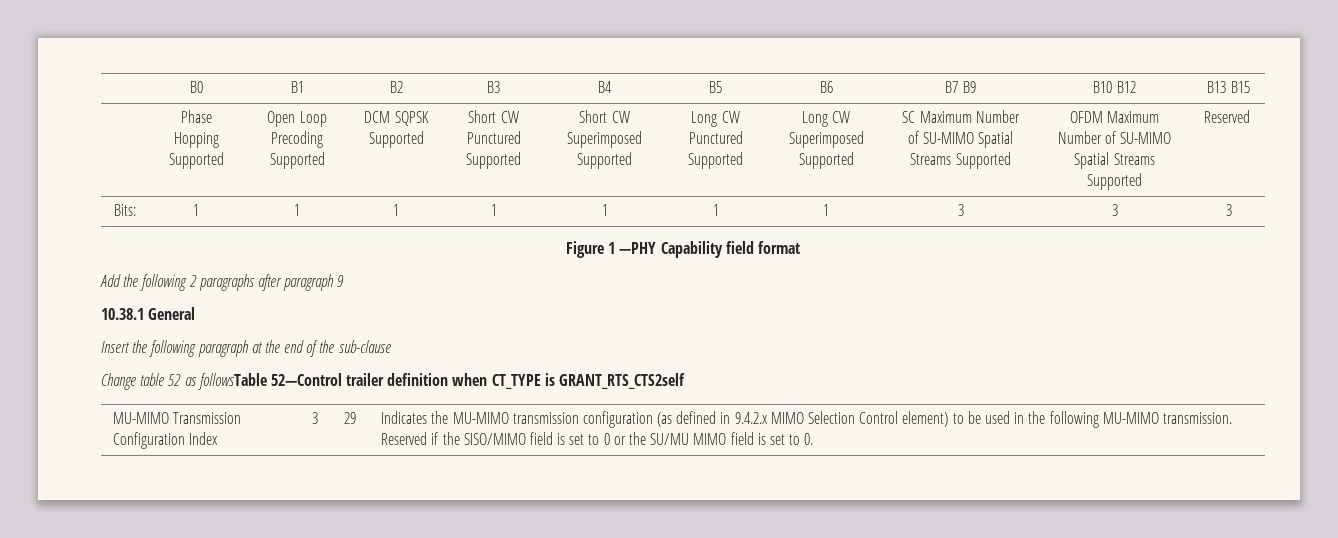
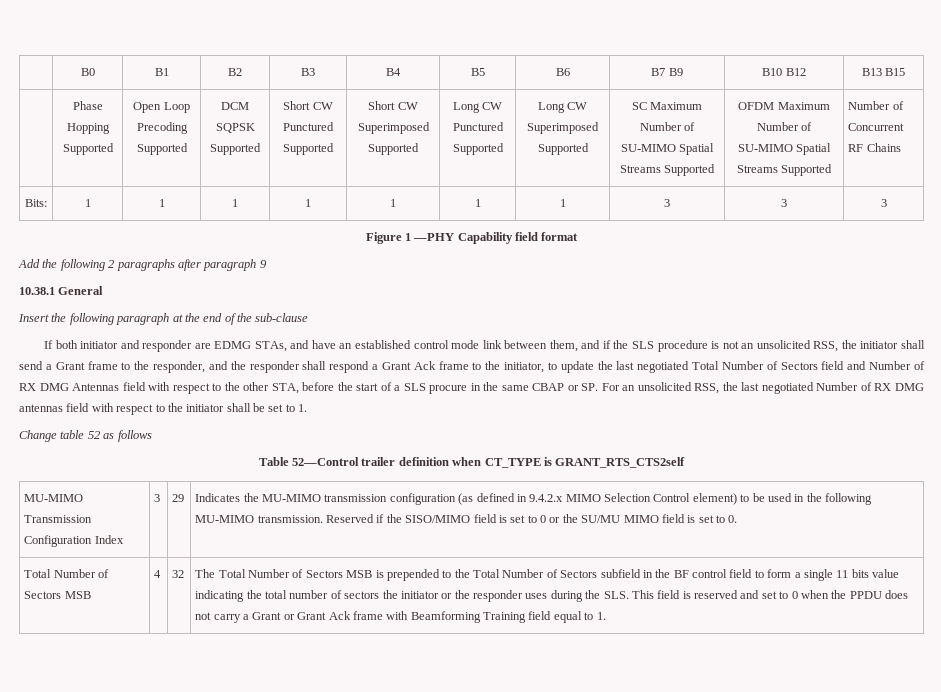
[1204,110,1251,123] Reserved -> [848,101,904,110] [848,123,905,131] [848,143,901,152] Number of Concurrent RF Chains
(391, 346) none -> [43,340,926,352] [19,361,926,373] [19,382,924,394] [19,403,308,415] // If both initiator and responder are EDMG STAs, and have an established control mode link between them, and if the SLS procedure is not an unsolicited RSS, the initiator shall send a Grant frame to the responder, and the responder shall respond a Grant Ack frame to the initiator, to update the last negotiated Total Number of Sectors field and Number of RX DMG Antennas field with respect to the other STA, before the start of a SLS procure in the same CBAP or SP. For an unsolicited RSS, the last negotiated Number of RX DMG antennas field with respect to the initiator shall be set to 1.
[197,373,267,390] followsTable -> [117,430,152,442] [258,457,289,466] follows // Table
(814, 439) none -> [24,569,110,578] [24,591,91,599] [154,570,162,578] [172,570,185,578] [195,569,900,581] [195,590,909,602] [195,611,606,623] // Total Number of Sectors MSB | 4 | 32 | The Total Number of Sectors MSB is prepended to the Total Number of Sectors subfield in the BF control field to form a single 11 bits value indicating the total number of sectors the initiator or the responder uses during the SLS. This field is reserved and set to 0 when the PPDU does not carry a Grant or Grant Ack frame with Beamforming Training field equal to 1.

